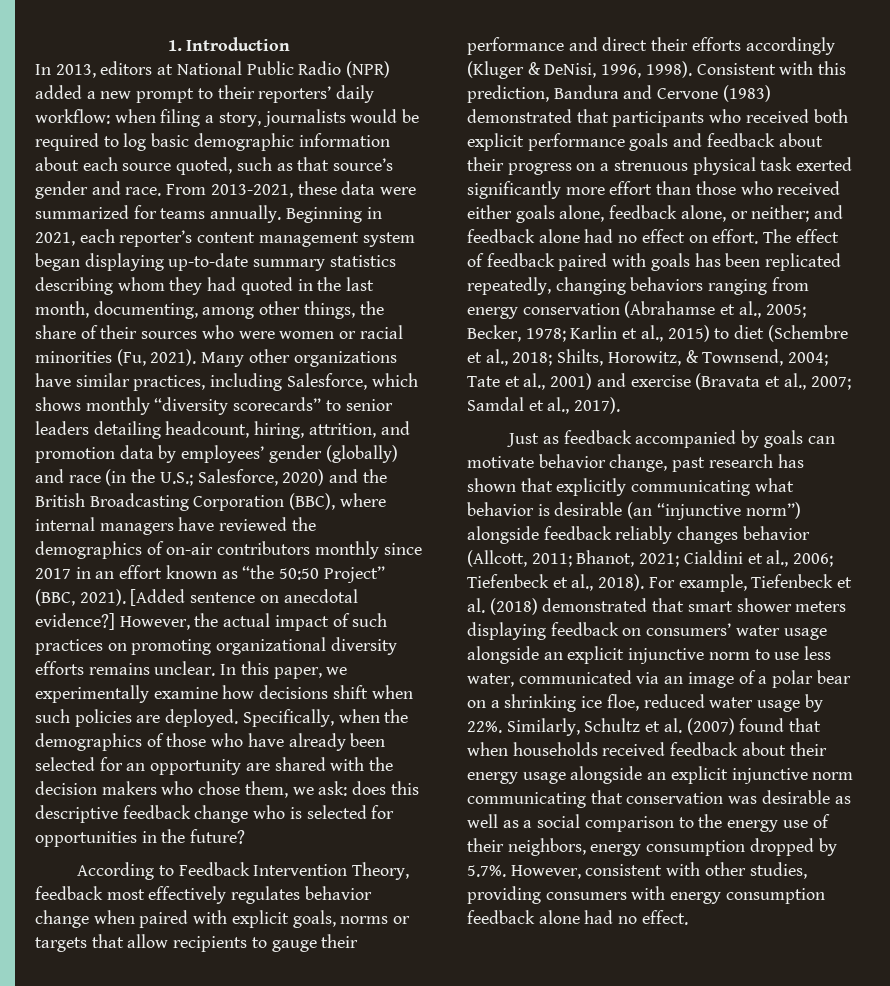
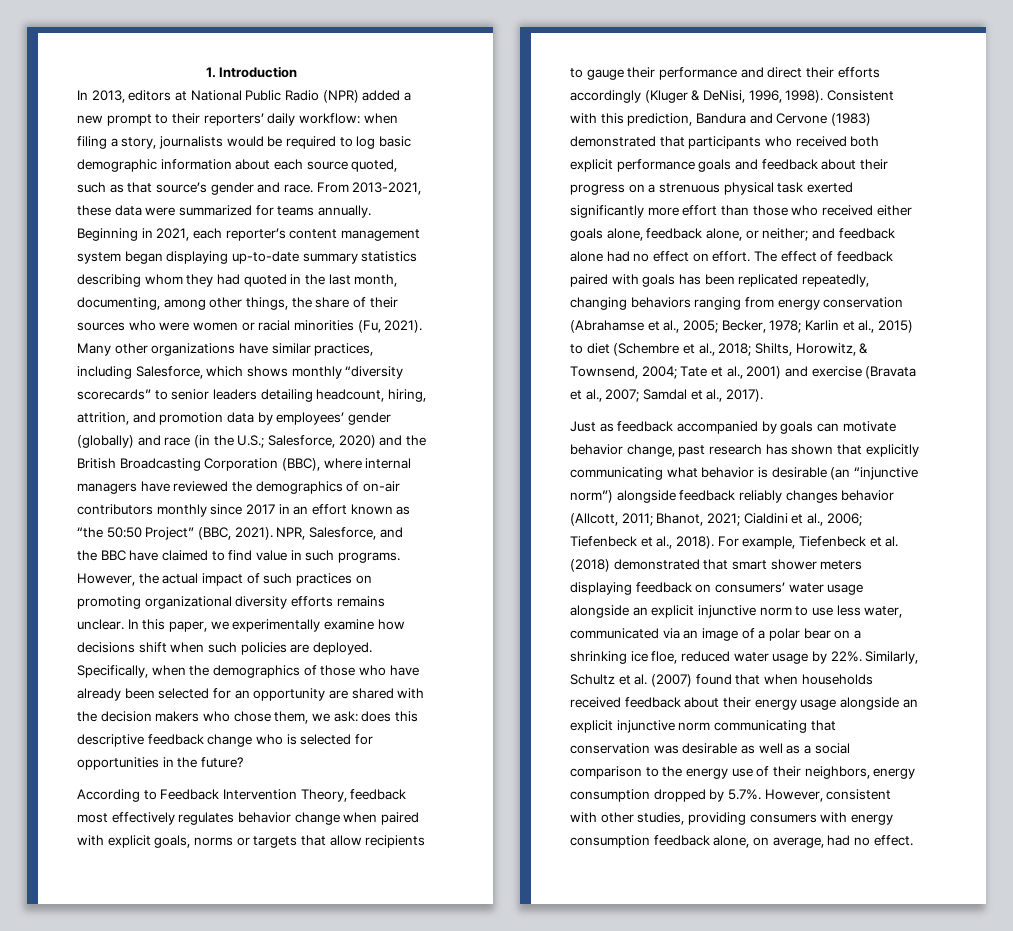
[130,589,358,606] [35,613,115,630] [Added sentence on anecdotal evidence?] -> [276,527,403,540] [77,550,400,563] NPR, Salesforce, and the BBC have claimed to find value in such programs.
[538,910,580,924] alone -> [713,835,824,848] alone, on average,

